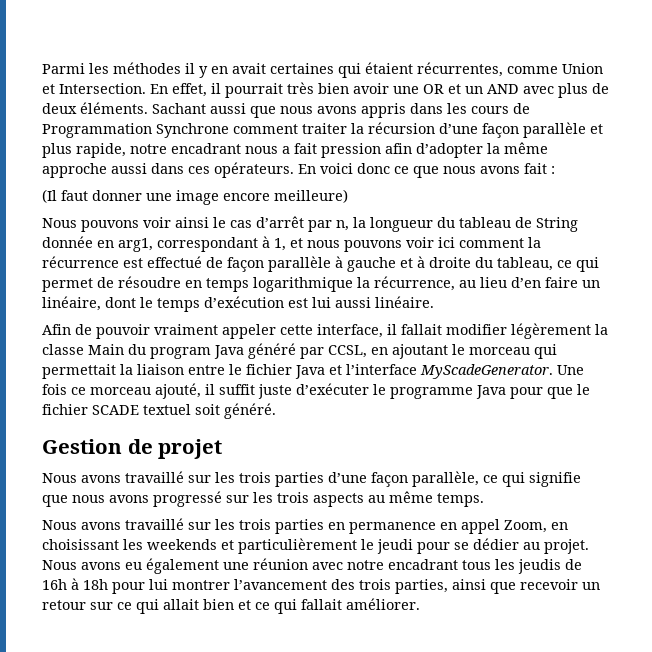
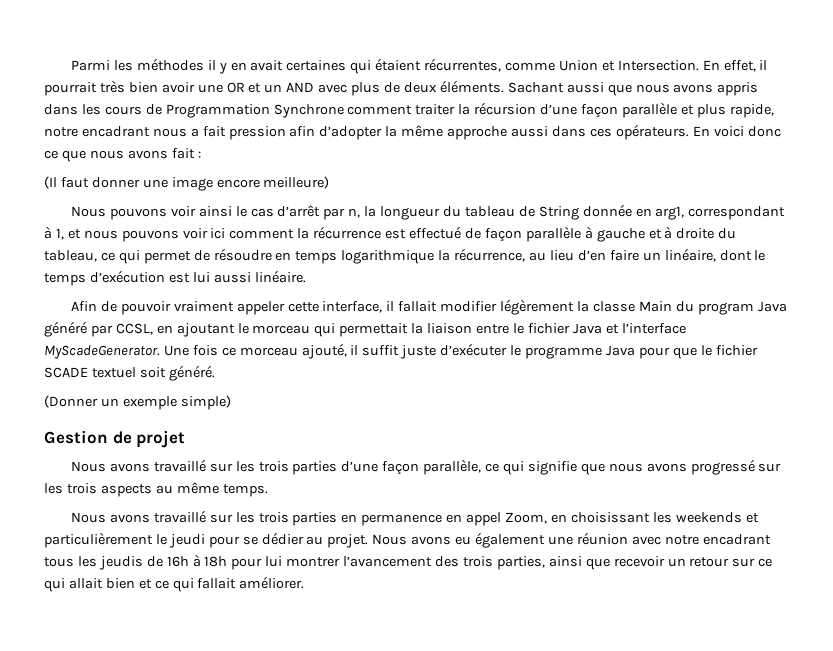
(276, 411) none -> [44,395,231,410] // (Donner un exemple simple)

